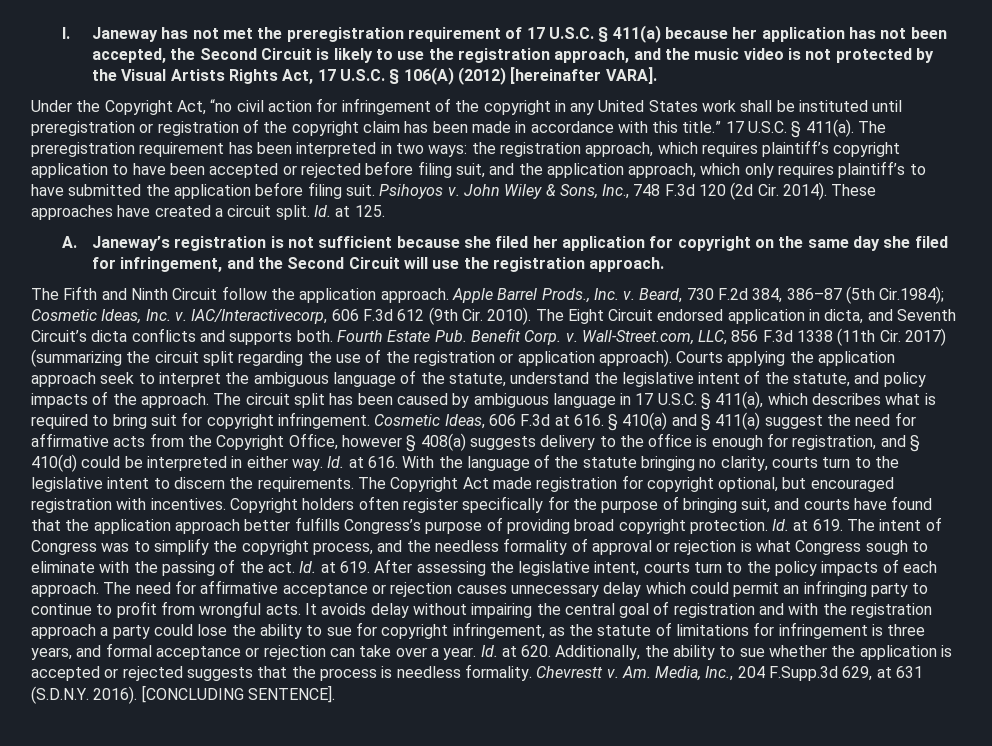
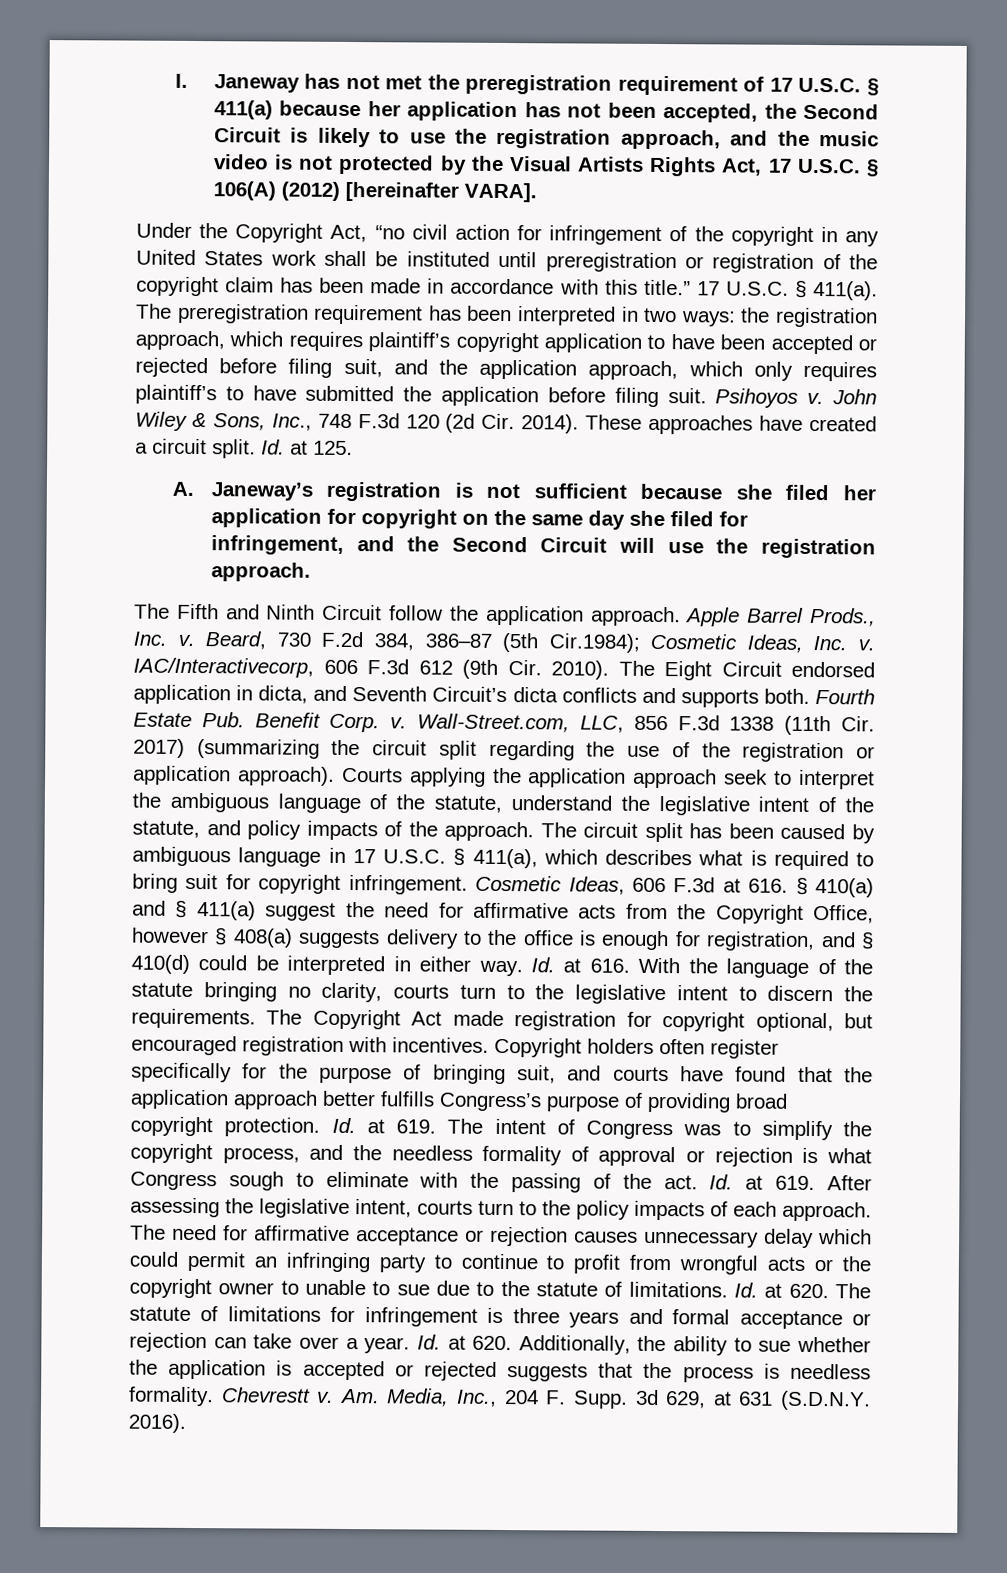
[265,601,933,618] [31,622,594,639] acts. It avoids delay without impairing the central goal of registration and with the registration approach a party could lose the ability to sue for copyright infringement, as the -> [767,1256,871,1272] [129,1278,871,1299] acts or the copyright owner to unable to sue due to the statute of limitations. Id. at 620. The
[31,647,72,660] years, -> [569,1311,620,1328] years
[769,666,839,681] F.Supp.3d -> [546,1389,659,1409] F. Supp. 3d
[141,685,335,703] [CONCLUDING SENTENCE]. -> (186, 1423) none

